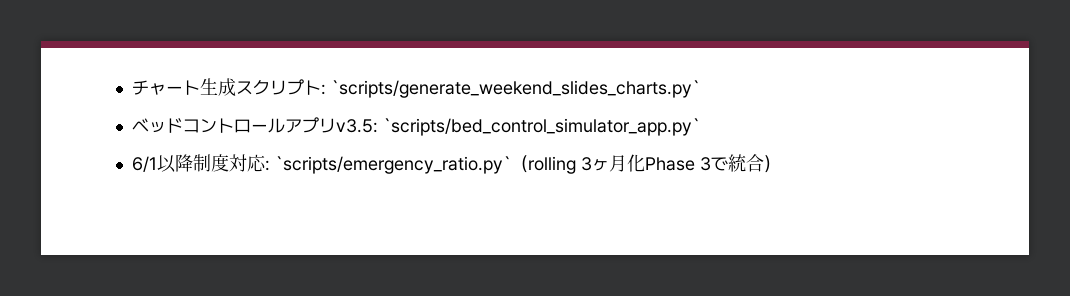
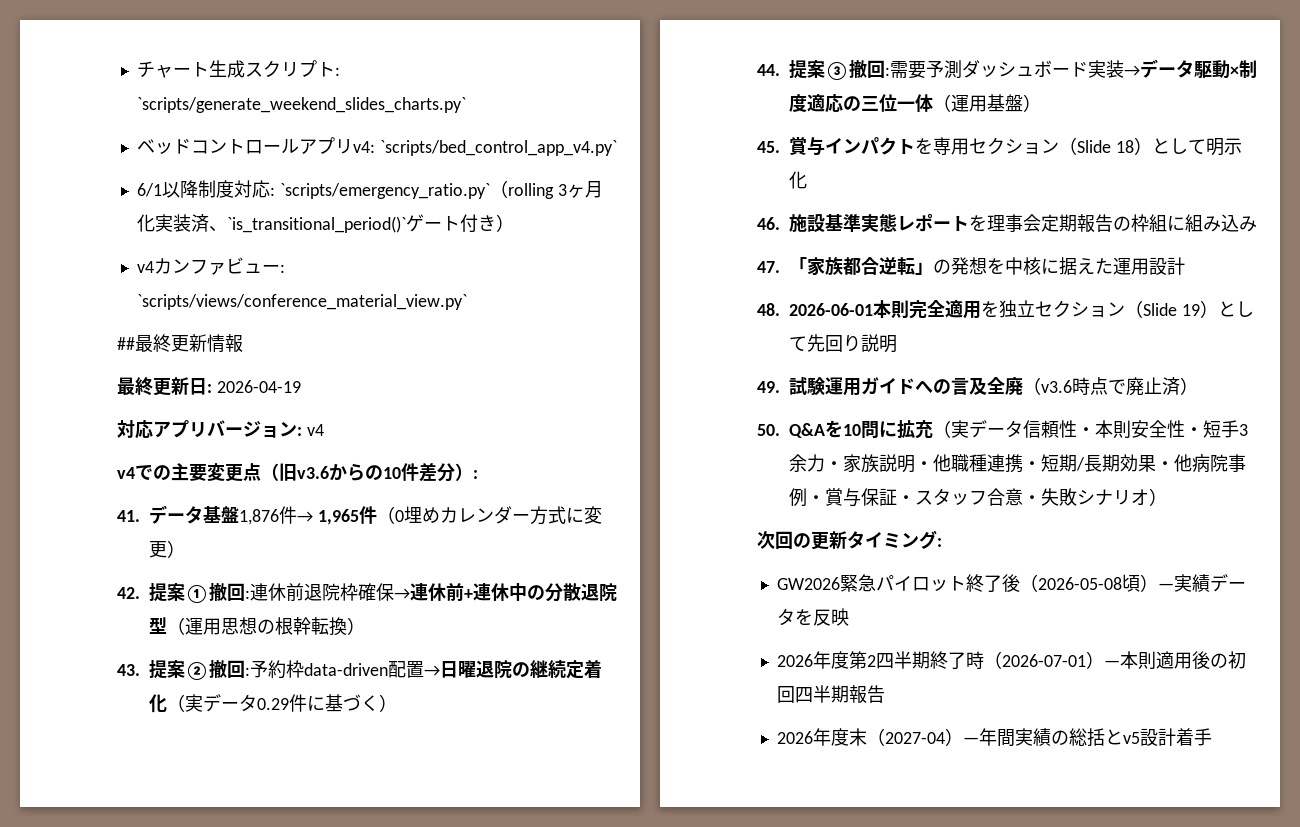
[335,118,700,136] v3.5: `scripts/bed_control_simulator_app.py` -> [352,140,617,156] v4: `scripts/bed_control_app_v4.py`
[644,154,781,173] Phase 3で統合） -> [154,214,514,233] [136,257,285,275] [136,294,467,310] [117,334,243,353] [117,377,301,396] [117,420,324,439] [117,463,478,482] [117,505,602,525] [149,540,185,558] [117,582,617,603] [149,617,365,636] [117,659,602,680] [149,694,397,713] [757,59,1257,80] [789,94,1041,113] [757,137,1242,156] [789,171,807,189] [757,213,1257,232] [757,256,1185,275] [757,300,1254,319] [789,334,897,353] [757,377,1198,396] [757,420,1248,439] [789,454,1246,473] [789,488,1167,507] [757,530,942,550] [776,574,1246,592] [776,608,849,626] [776,651,1246,670] [776,685,885,703] [776,728,1212,747] 実装済、`is_transitional_period()`ゲート付き） // v4カンファビュー: `scripts/views/conference_material_view.py` // ##最終更新情報 // 最終更新日: 2026-04-19 // 対応アプリバージョン: v4 // v4での主要変更点（旧v3.6からの10件差分）: // 41.データ基盤1,876件→ 1,965件（0埋めカレンダー方式に変更） // 42.提案①撤回:連休前退院枠確保→連休前+連休中の分散退院型（運用思想の根幹転換） // 43.提案②撤回:予約枠data-driven配置→日曜退院の継続定着化（実データ0.29件に基づく） // 44.提案③撤回:需要予測ダッシュボード実装→データ駆動×制度適応の三位一体（運用基盤） // 45.賞与インパクトを専用セクション（Slide 18）として明示化 // 46.施設基準実態レポートを理事会定期報告の枠組に組み込み // 47.「家族都合逆転」の発想を中核に据えた運用設計 // 48. 2026-06-01本則完全適用を独立セクション（Slide 19）として先回り説明 // 49.試験運用ガイドへの言及全廃（v3.6時点で廃止済） // 50. Q&Aを10問に拡充（実データ信頼性・本則安全性・短手3余力・家族説明・他職種連携・短期/長期効果・他病院事例・賞与保証・スタッフ合意・失敗シナリオ） // 次回の更新タイミング: // GW2026緊急パイロット終了後（2026-05-08頃）—実績データを反映 // 2026年度第2四半期終了時（2026-07-01）—本則適用後の初回四半期報告 // 2026年度末（2027-04）—年間実績の総括とv5設計着手

